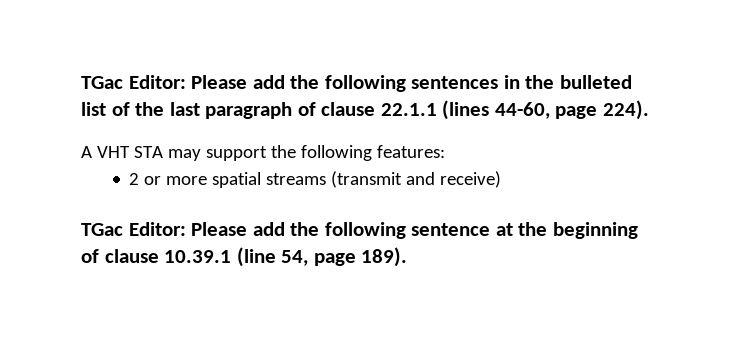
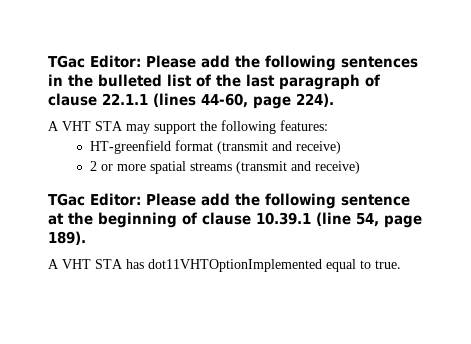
(445, 151) none -> [90,140,342,154] // HT-greenfield format (transmit and receive)
(408, 257) none -> [48,259,401,272] // A VHT STA has dot11VHTOptionImplemented equal to true.

